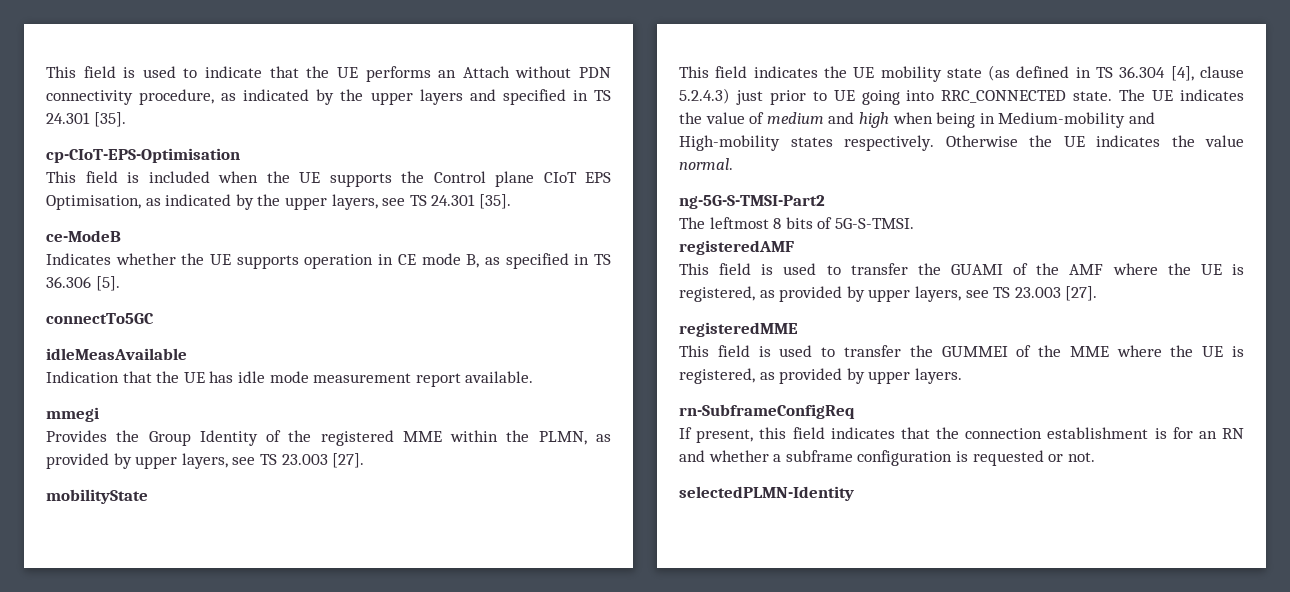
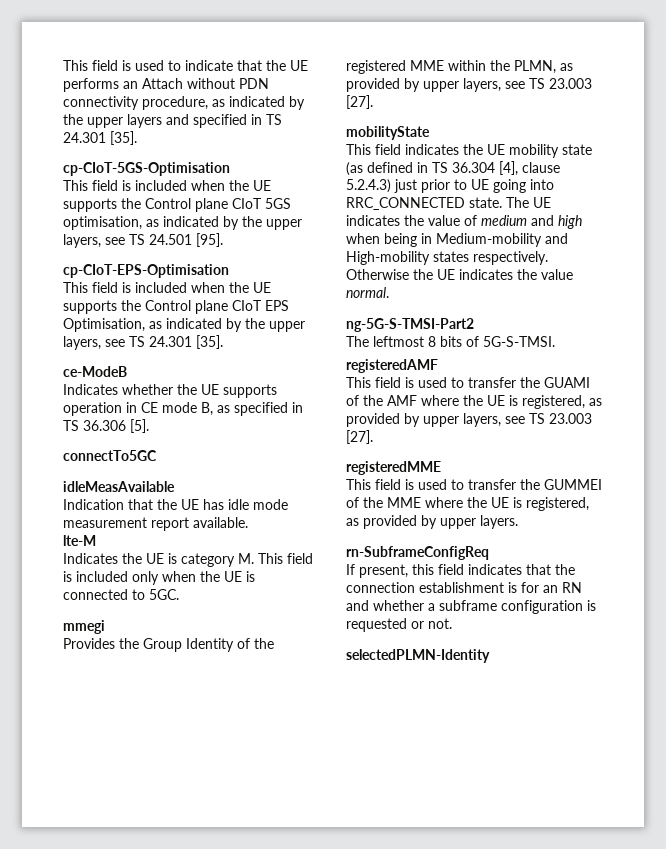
(126, 119) none -> [63,162,230,176] [63,180,271,191] [63,198,291,212] [63,216,302,230] [63,233,223,248] // cp-CIoT-5GS-Optimisation // This field is included when the UE supports the Control plane CIoT 5GS optimisation, as indicated by the upper layers, see TS 24.501 [95].
(534, 377) none -> [63,535,96,546] [63,553,313,567] [63,571,255,585] [63,589,179,600] // lte-M // Indicates the UE is category M. This field is included only when the UE is connected to 5GC.

